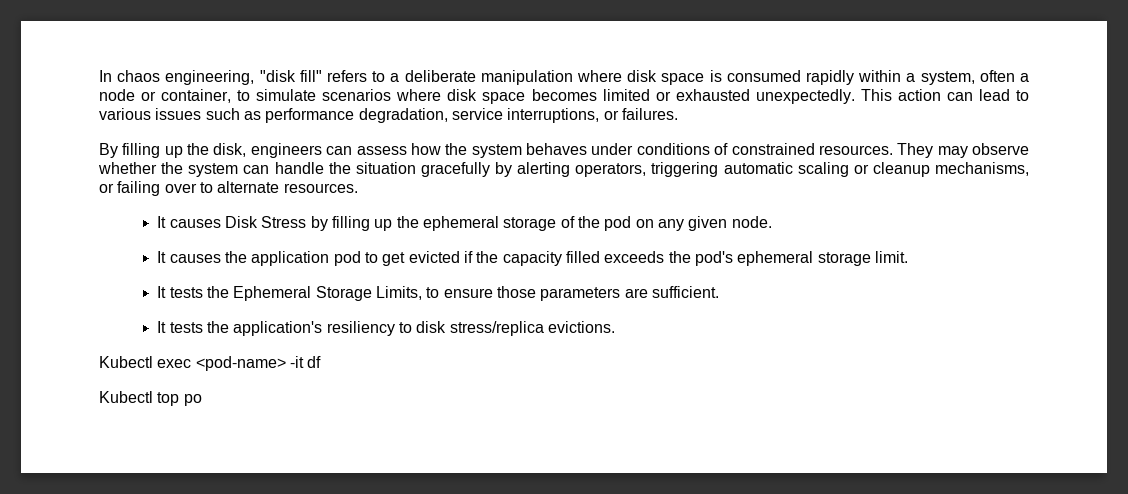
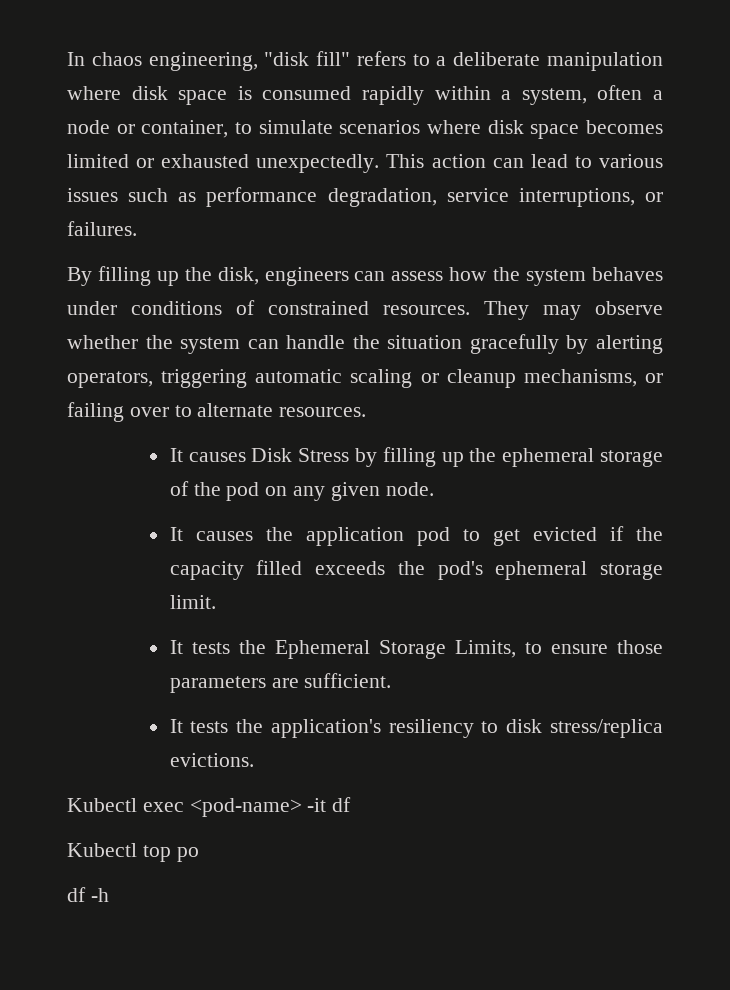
(202, 400) none -> [67,887,109,902] // df -h

